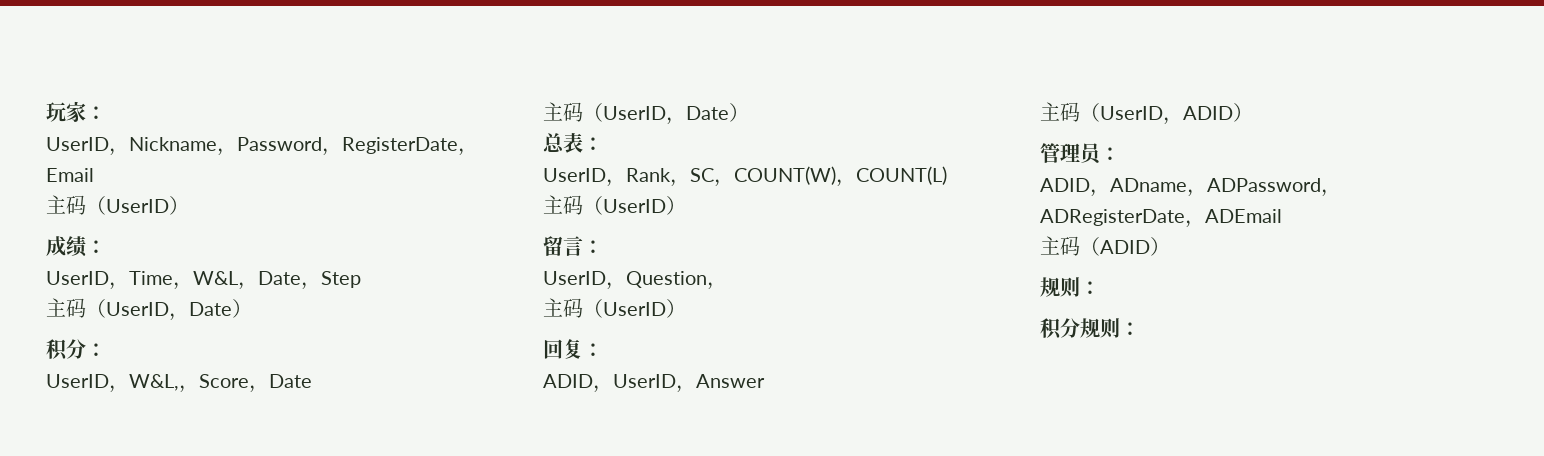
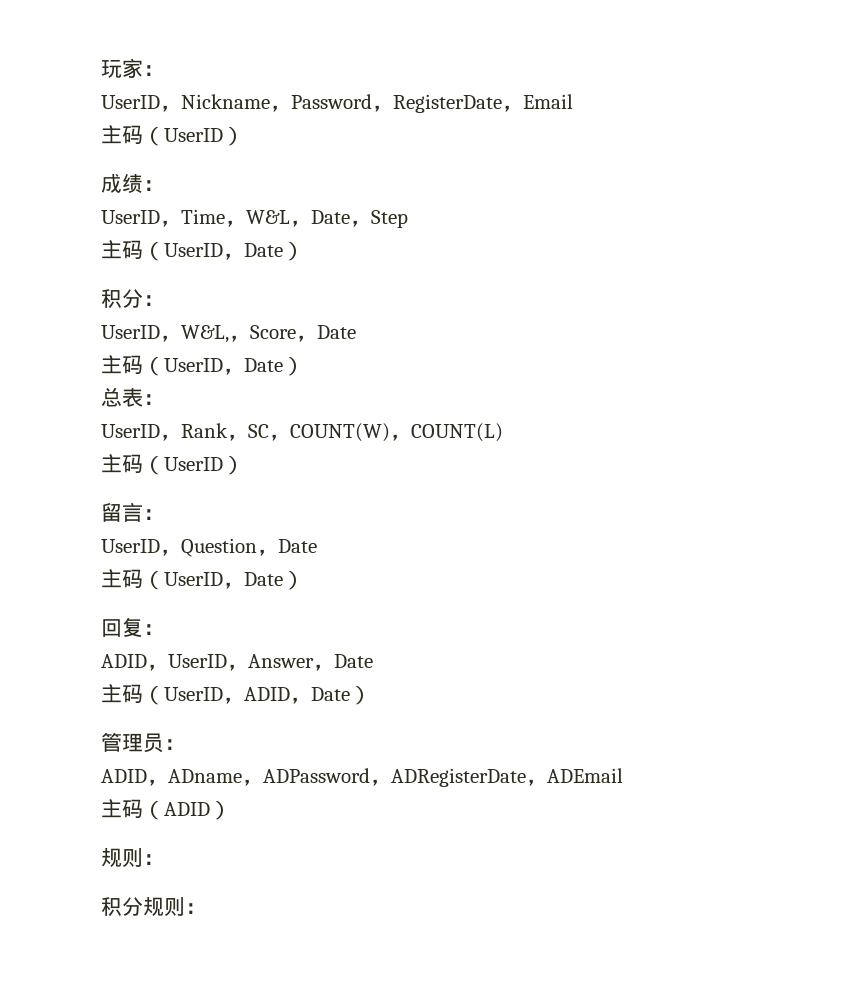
[543,298,666,318] // 主码（UserID -> [278,539,317,553] [101,569,283,590] Date // 主码（UserID，Date
(765, 381) none -> [313,654,373,671] ，Date
(1233, 113) none -> [290,687,350,704] ，Date

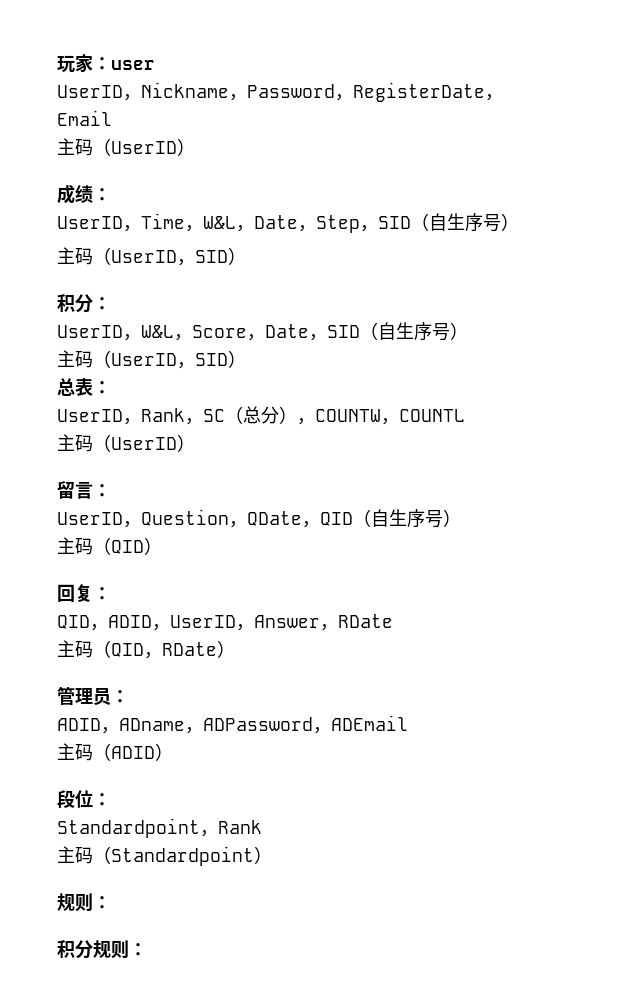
(164, 70) none -> [111,60,155,70] user
[101,240,283,261] // 主码（UserID，Date -> [360,213,519,232] [57,247,228,266] ，SID（自生序号） // 主码（UserID，SID
[181,325,229,343] W&L, -> [141,325,174,338] W&L
[101,355,283,376] // 主码（UserID，Date -> [309,322,468,341] [57,350,228,369] ，SID（自生序号） // 主码（UserID，SID
[269,423,503,442] ，COUNT(W)，COUNT(L) -> [225,406,465,425] （总分），COUNTW，COUNTL
[278,539,317,553] [101,569,283,590] Date // 主码（UserID，Date -> [247,509,461,528] [57,537,144,555] QDate，QID（自生序号） // 主码（QID
(164, 629) none -> [57,615,108,631] QID，
[334,654,373,668] [101,684,350,705] Date // 主码（UserID，ADID，Date -> [338,614,393,628] [57,640,217,659] RDate // 主码（QID，RDate
[391,768,547,787] ADRegisterDate， -> (331, 730) none
(231, 810) none -> [57,790,111,808] [57,818,262,838] [57,846,272,866] // 段位： // Standardpoint，Rank // 主码（Standardpoint）

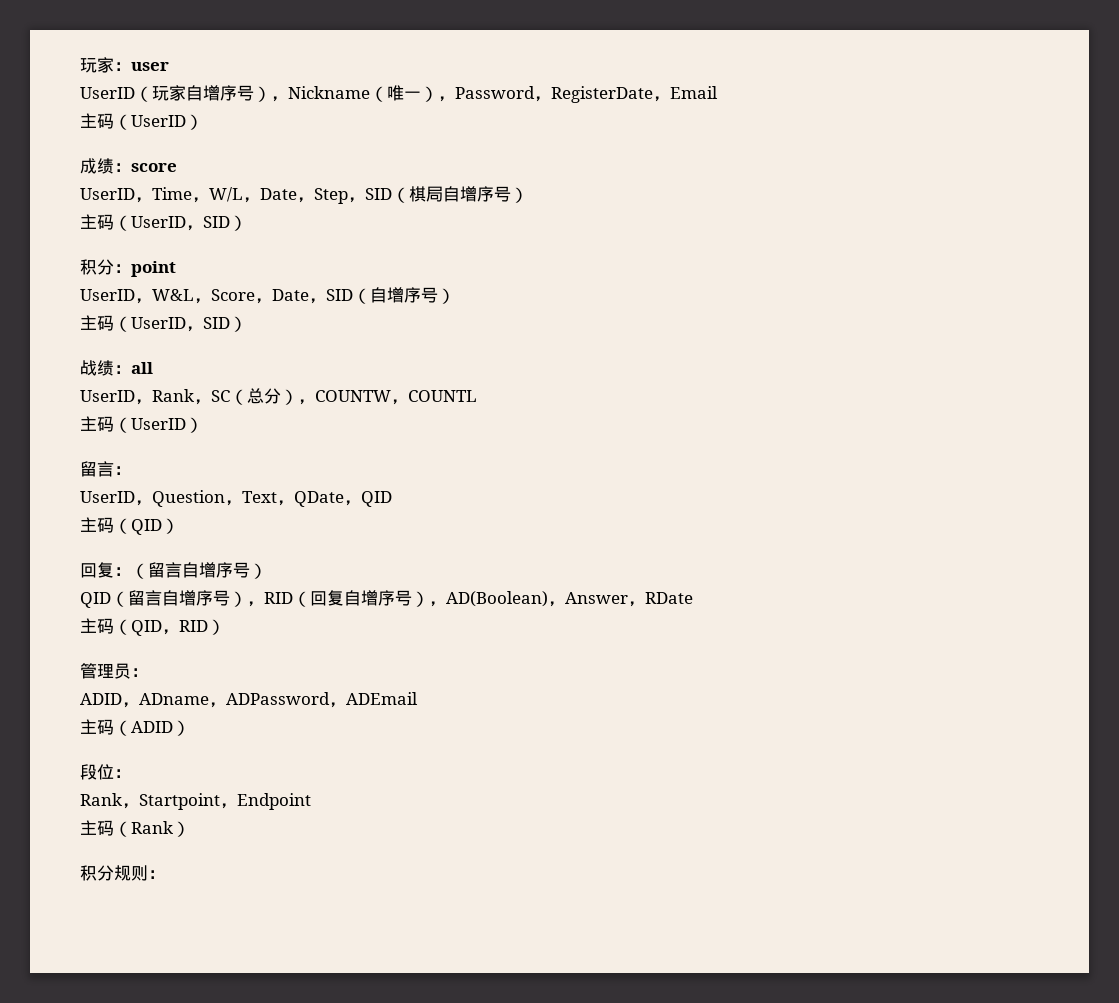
[123,82,229,101] ，Nickname -> [135,85,438,102] （玩家自增序号），Nickname（唯一）
(111, 194) none -> [131,163,177,172] score
[203,216,236,229] W&L -> [209,187,243,202] W/L
[429,213,465,231] 自生 -> [409,186,477,202] 棋局自增
(111, 303) none -> [131,261,176,277] point
[396,322,468,341] [57,350,246,369] [57,378,111,396] 生序号） // 主码（UserID，SID） // 总表： -> [387,287,455,304] [80,315,247,332] [80,360,153,376] 增序号） // 主码（UserID，SID） // 战绩：all
(247, 524) none -> [242,491,294,506] Text，
[353,509,461,528] （自生序号） -> (392, 499) none
[57,615,236,631] // QID，ADID，UserID -> [131,562,267,579] [80,590,548,608] （留言自增序号） // QID（留言自增序号），RID（回复自增序号），AD(Boolean)
[162,642,217,656] RDate -> [179,620,208,632] RID
[57,818,262,838] [57,846,272,866] [57,893,111,912] Standardpoint，Rank // 主码（Standardpoint） // 规则： -> [80,793,311,810] [80,820,190,837] Rank，Startpoint，Endpoint // 主码（Rank）

